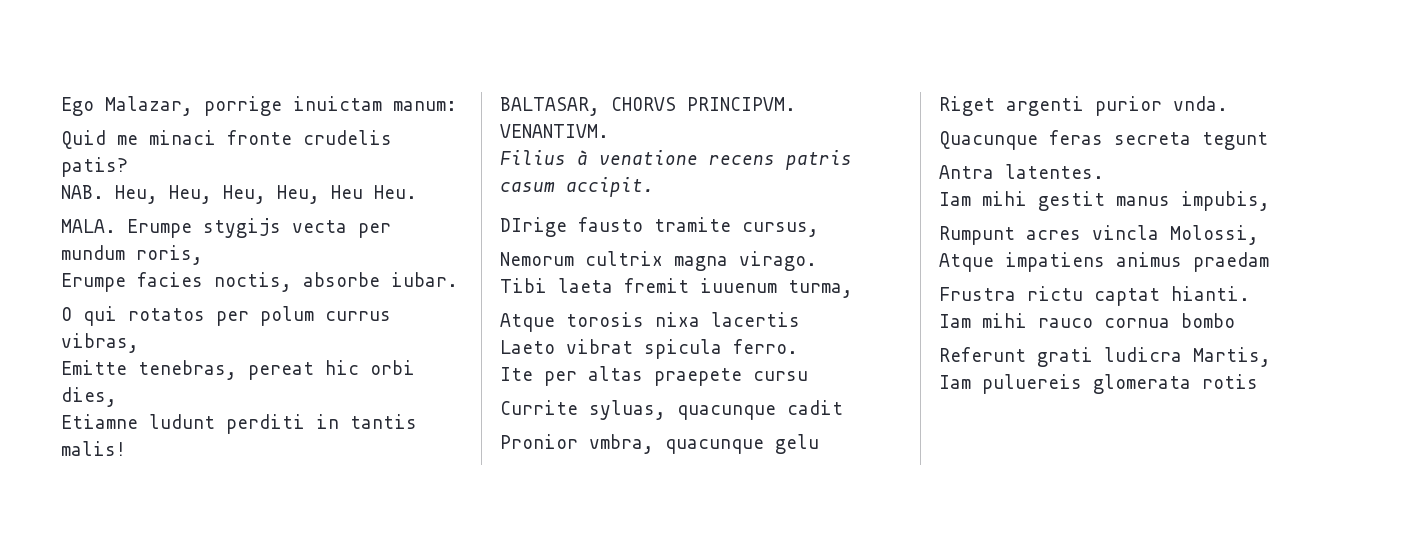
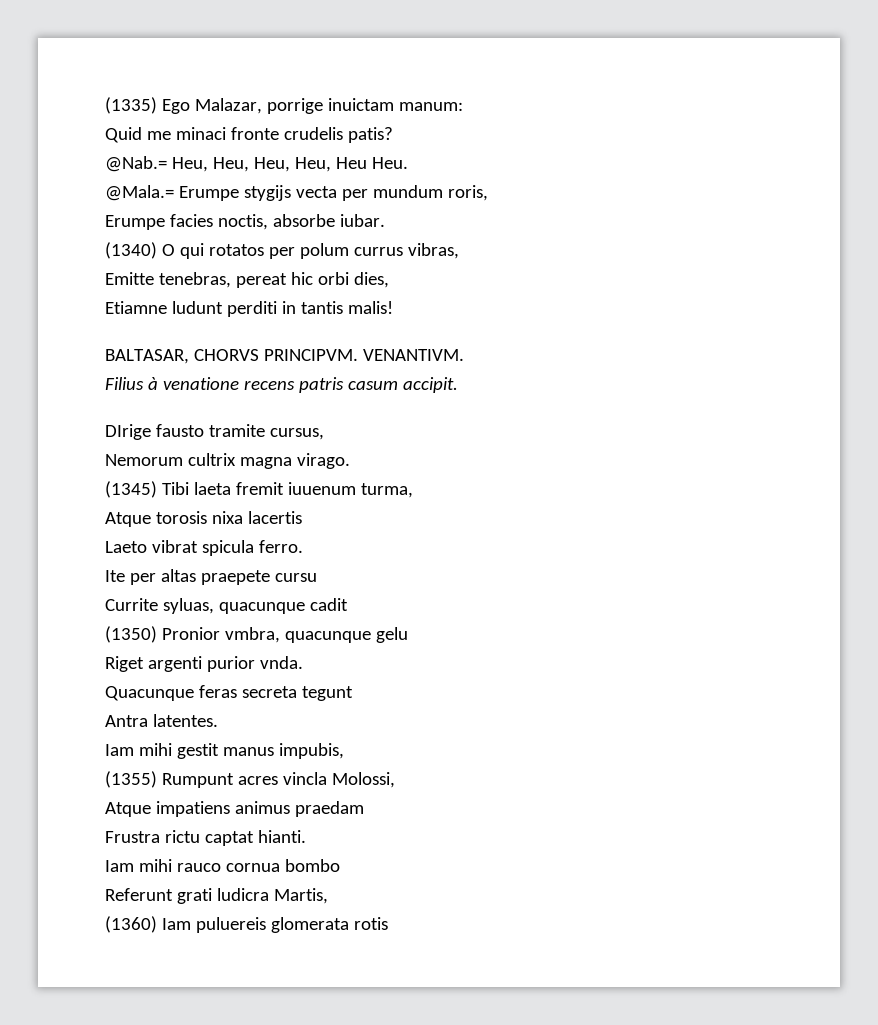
(61, 106) none -> [105,97,157,114] (1335)
[61,185,104,199] NAB. -> [105,156,167,172] @Nab.=
[61,219,116,233] MALA. -> [105,185,174,201] @Mala.=
(458, 279) none -> [105,242,157,259] (1340)
(817, 261) none -> [105,481,157,498] (1345)
(843, 407) none -> [105,626,157,643] (1350)
(1270, 201) none -> [105,771,157,788] (1355)
(1271, 357) none -> [105,916,157,933] (1360)

